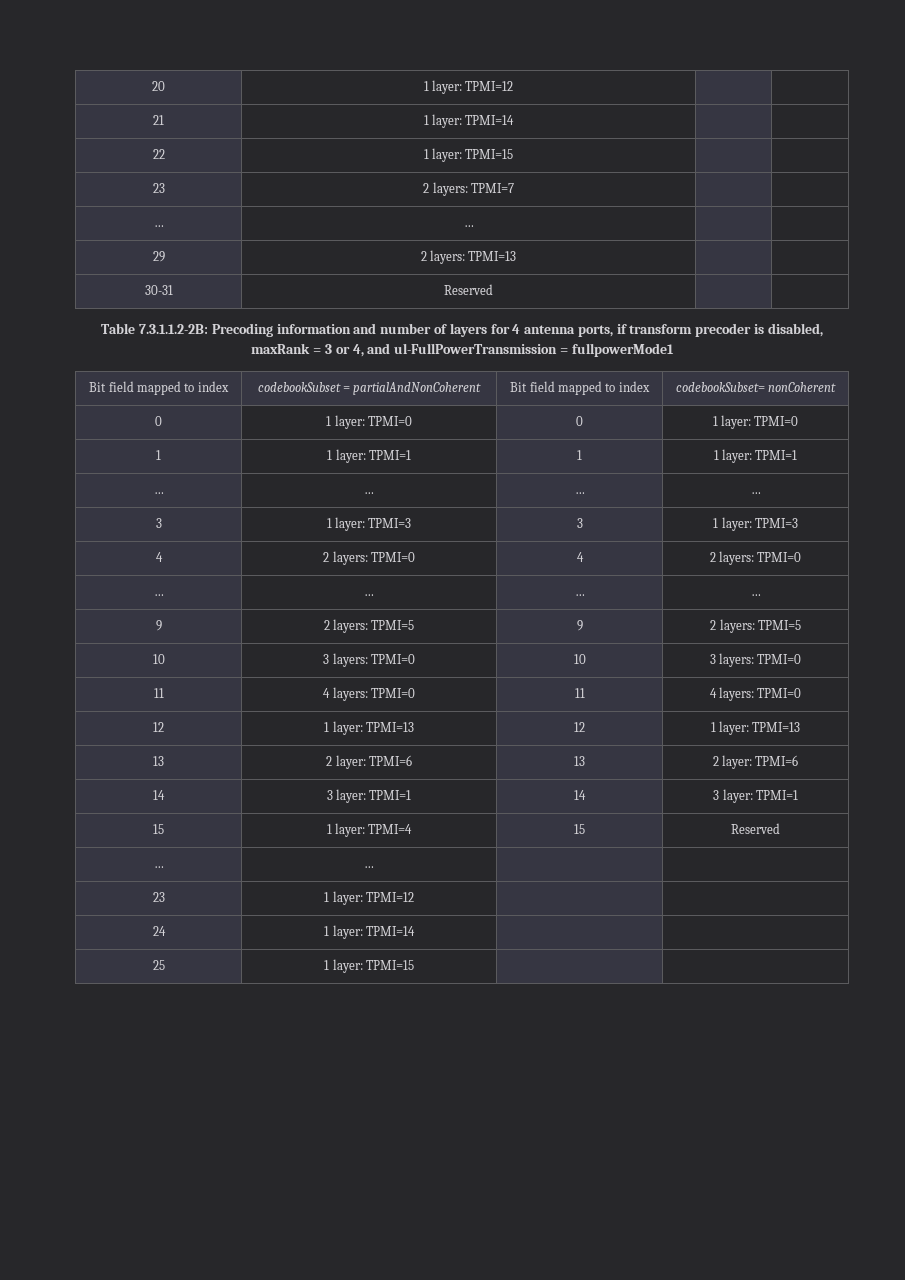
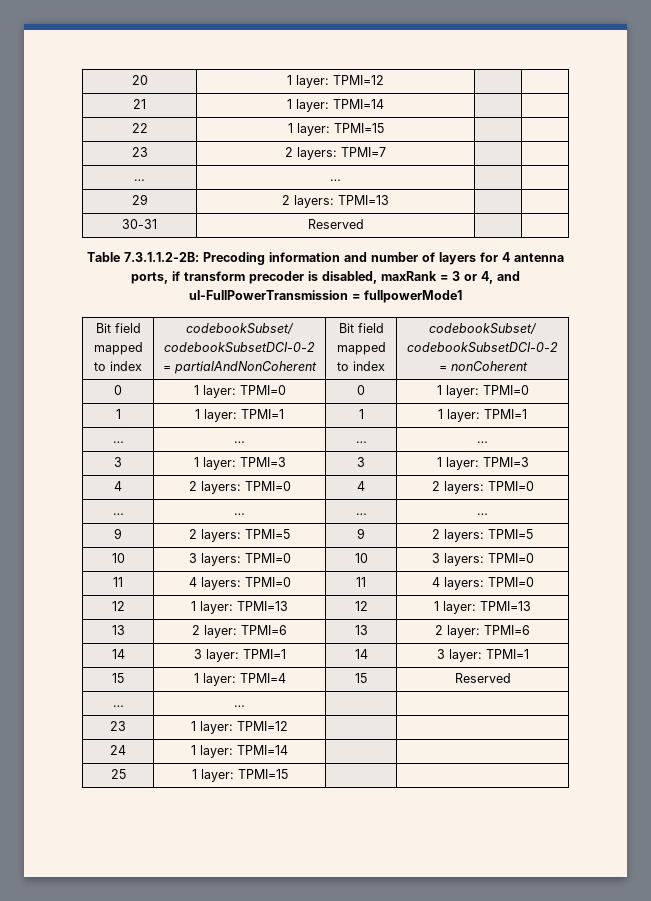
[257,382,341,392] codebookSubset -> [186,323,294,334] [164,342,315,353] codebookSubset/ codebookSubsetDCI-0-2
[675,382,765,392] codebookSubset= -> [429,323,537,334] [407,342,558,353] [438,366,447,371] codebookSubset/ codebookSubsetDCI-0-2 =

